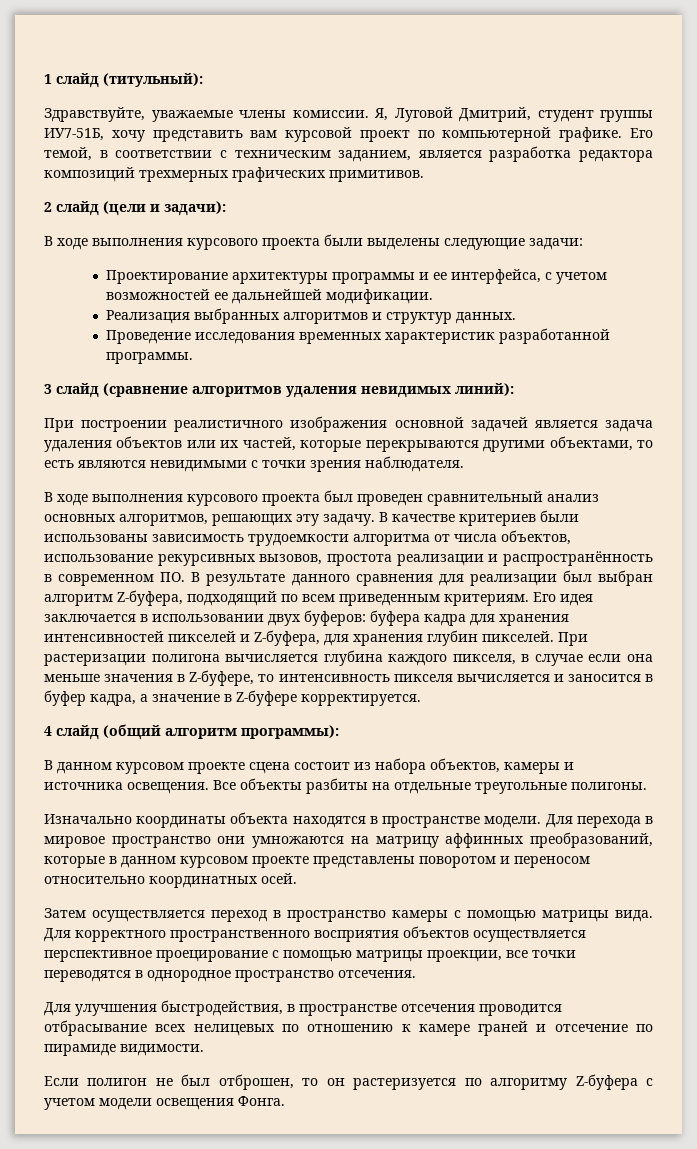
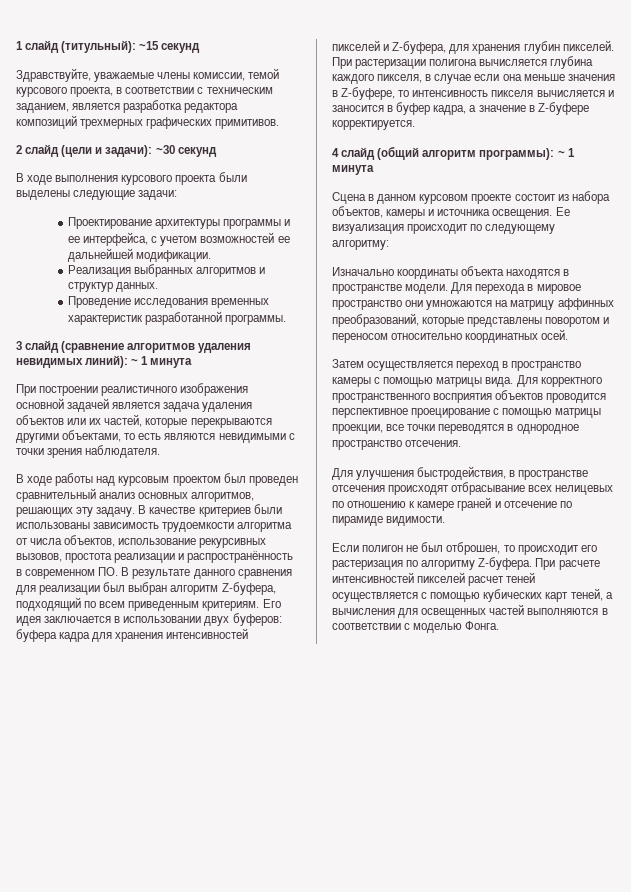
(203, 80) none -> [139,41,201,53] ~15 секунд
[292,107,653,122] [44,127,653,142] [44,147,92,161] комиссии. Я, Луговой Дмитрий, студент группы ИУ7-51Б, хочу представить вам курсовой проект по компьютерной графике. Его темой, -> [193,68,280,81] [16,87,114,97] комиссии, темой курсового проекта,
(226, 208) none -> [155,145,217,157] ~30 секунд
(514, 389) none -> [131,356,193,368] ~ 1 минута
[92,494,320,506] выполнения курсового проекта -> [55,473,221,486] работы над курсовым проектом
[44,760,290,774] // В данном курсовом проекте сцена -> [557,148,575,157] [332,165,374,175] [332,192,512,204] ~ 1 минута // Сцена в данном курсовом проекте
[213,778,647,794] Все объекты разбиты на отдельные треугольные полигоны. -> [555,207,570,216] [332,224,556,234] [332,240,389,250] Ее визуализация происходит по следующему алгоритму:
[109,856,309,868] в данном курсовом проекте -> (465, 322) none
[473,930,586,942] осуществляется -> [546,393,607,403] проводится
[479,1004,562,1016] проводится -> [388,485,450,495] происходят
[326,1074,653,1090] [44,1098,234,1110] он растеризуется по алгоритму Z-буфера с учетом модели освещения -> [517,545,597,555] [332,557,600,570] [332,572,536,586] [332,588,613,602] [332,604,608,618] [332,623,463,633] происходит его растеризация по алгоритму Z-буфера. При расчете интенсивностей пикселей расчет теней осуществляется с помощью кубических карт теней, а вычисления для освещенных частей выполняются в соответствии с моделью

